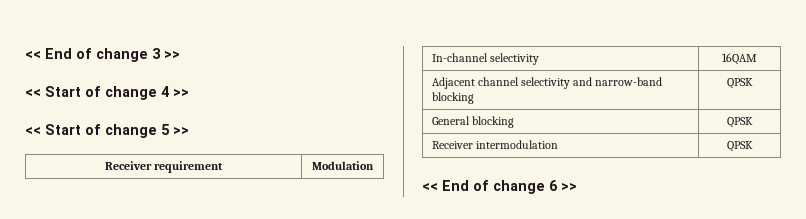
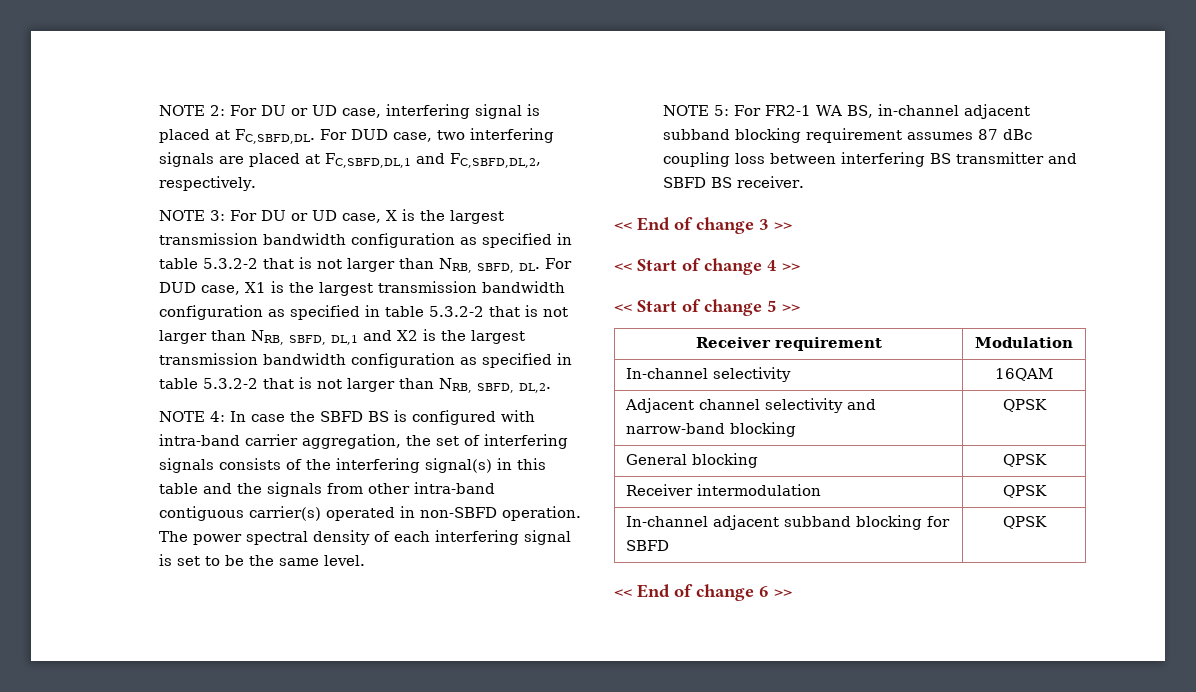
(25, 54) none -> [158,104,540,119] [158,128,554,144] [158,152,541,168] [158,176,256,191] [158,209,504,224] [158,233,572,248] [158,257,572,273] [158,281,565,296] [158,305,568,320] [158,329,525,345] [158,353,572,368] [158,377,551,393] [158,410,535,425] [158,434,568,449] [158,458,546,473] [158,482,495,497] [158,506,581,521] [158,530,571,545] [158,554,365,566] [662,104,1030,119] [662,128,1032,143] [662,152,1077,167] [662,176,804,188] NOTE 2: For DU or UD case, interfering signal is placed at FC,SBFD,DL. For DUD case, two interfering signals are placed at FC,SBFD,DL,1 and FC,SBFD,DL,2, respectively. // NOTE 3: For DU or UD case, X is the largest transmission bandwidth configuration as specified in table 5.3.2-2 that is not larger than NRB, SBFD, DL. For DUD case, X1 is the largest transmission bandwidth configuration as specified in table 5.3.2-2 that is not larger than NRB, SBFD, DL,1 and X2 is the largest transmission bandwidth configuration as specified in table 5.3.2-2 that is not larger than NRB, SBFD, DL,2. // NOTE 4: In case the SBFD BS is configured with intra-band carrier aggregation, the set of interfering signals consists of the interfering signal(s) in this table and the signals from other intra-band contiguous carrier(s) operated in non-SBFD operation. The power spectral density of each interfering signal is set to be the same level. // NOTE 5: For FR2-1 WA BS, in-channel adjacent subband blocking requirement assumes 87 dBc coupling loss between interfering BS transmitter and SBFD BS receiver. //
(753, 146) none -> [625,515,950,530] [625,540,669,551] [1002,516,1047,529] // In-channel adjacent subband blocking for SBFD | QPSK

